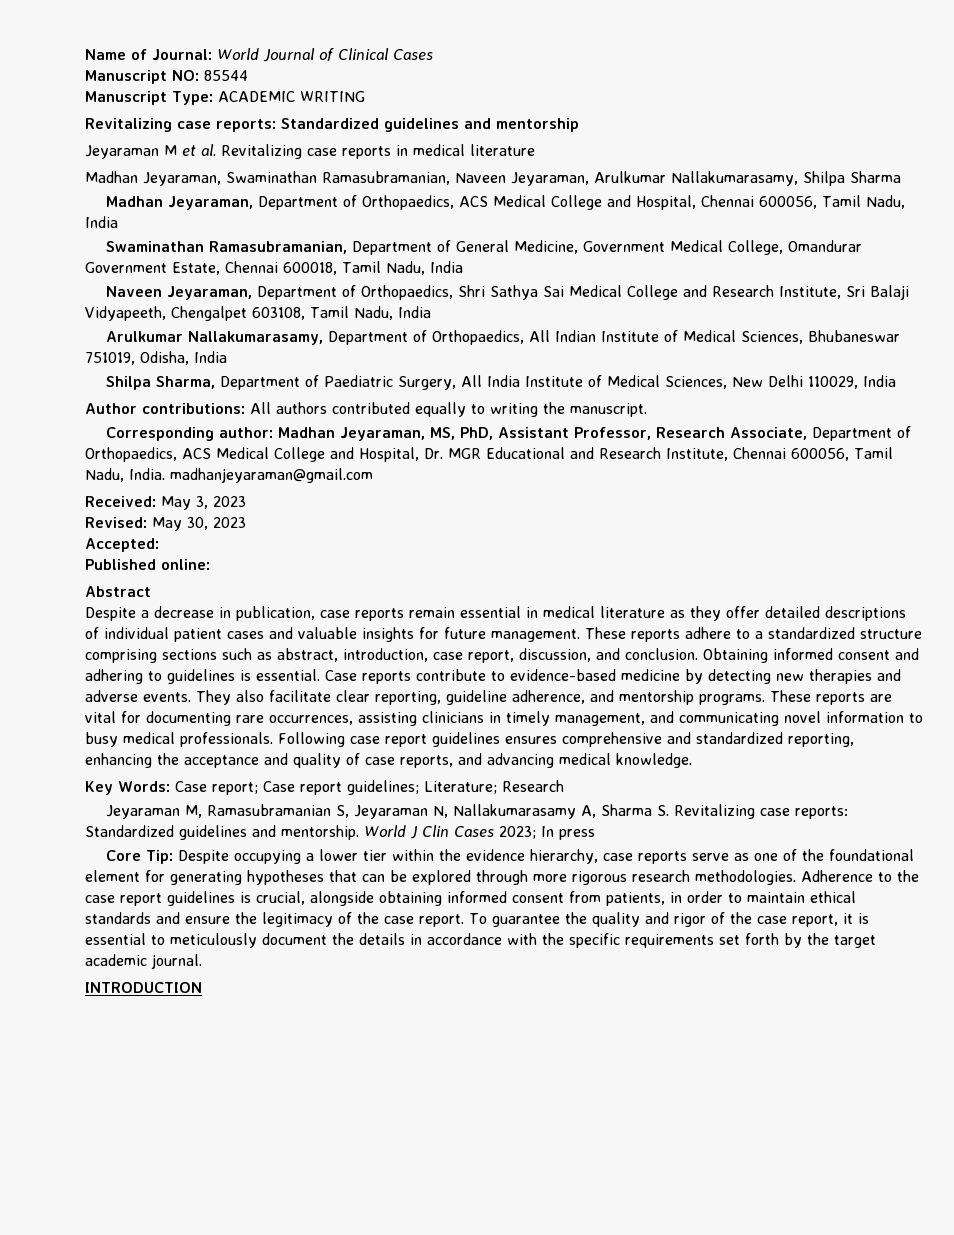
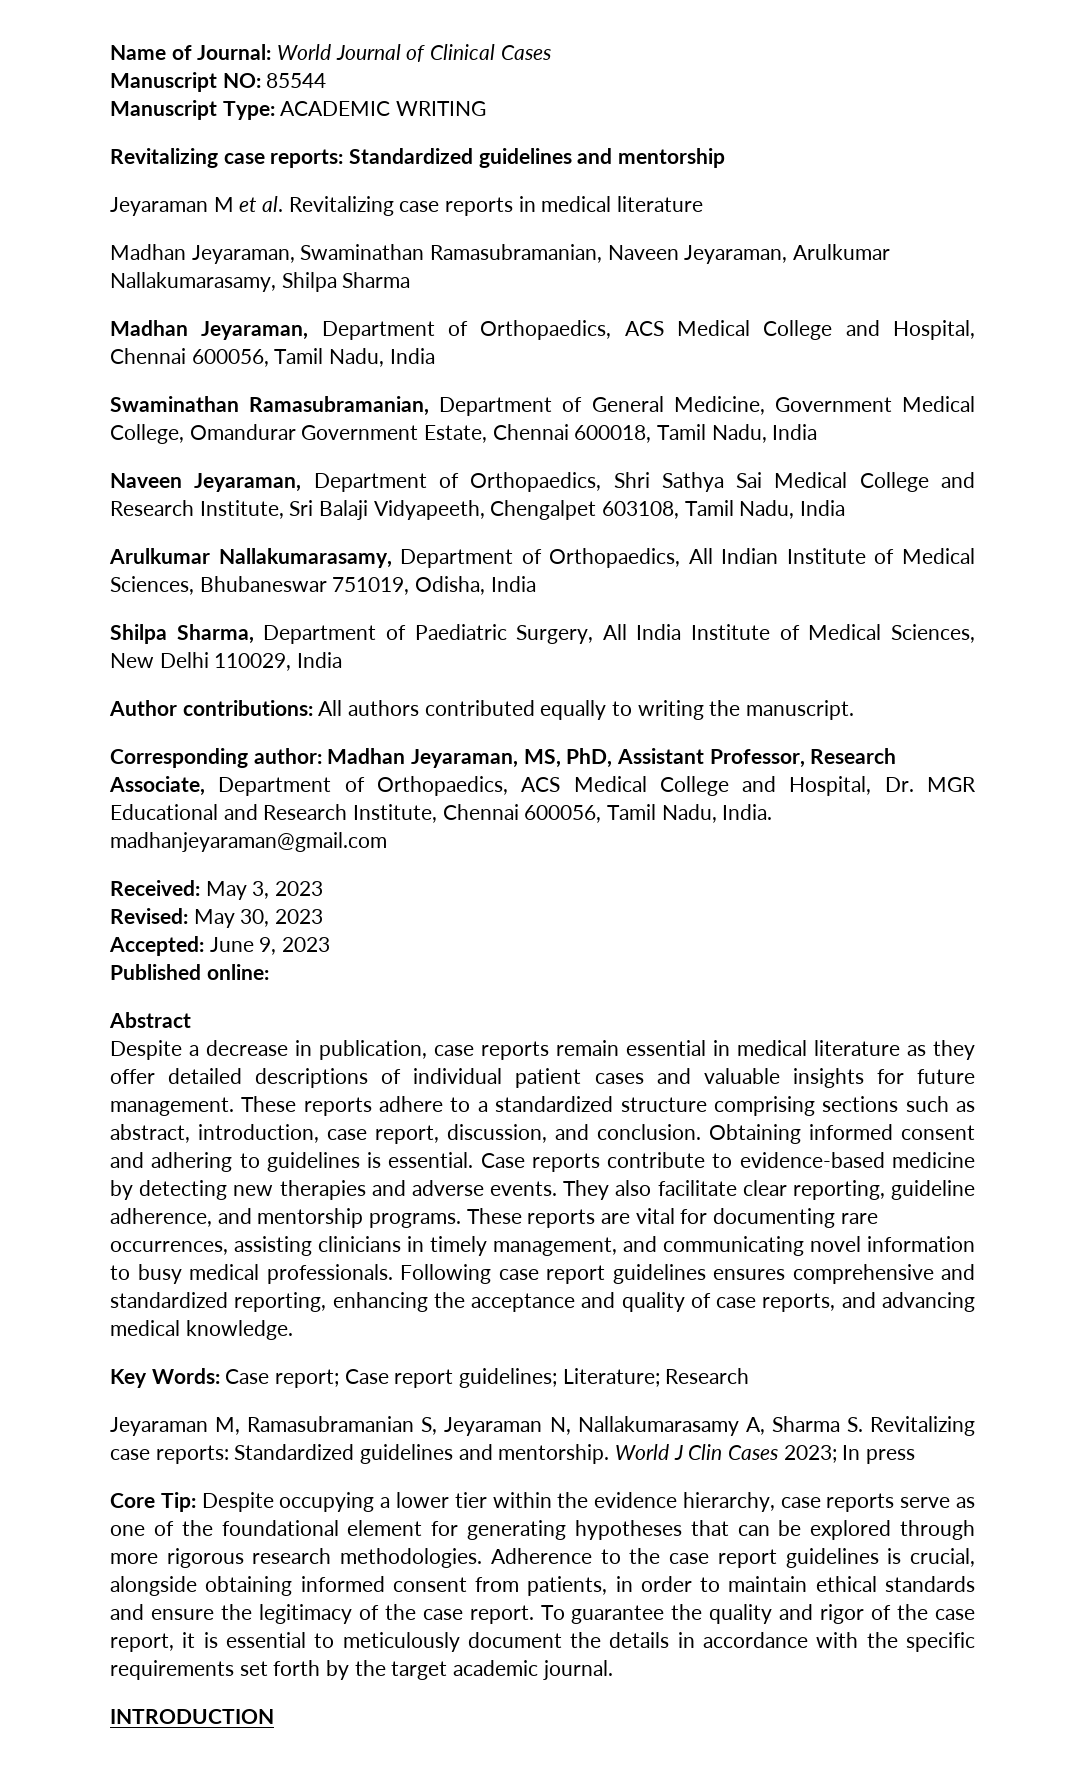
(159, 545) none -> [209,937,331,955] June 9, 2023

